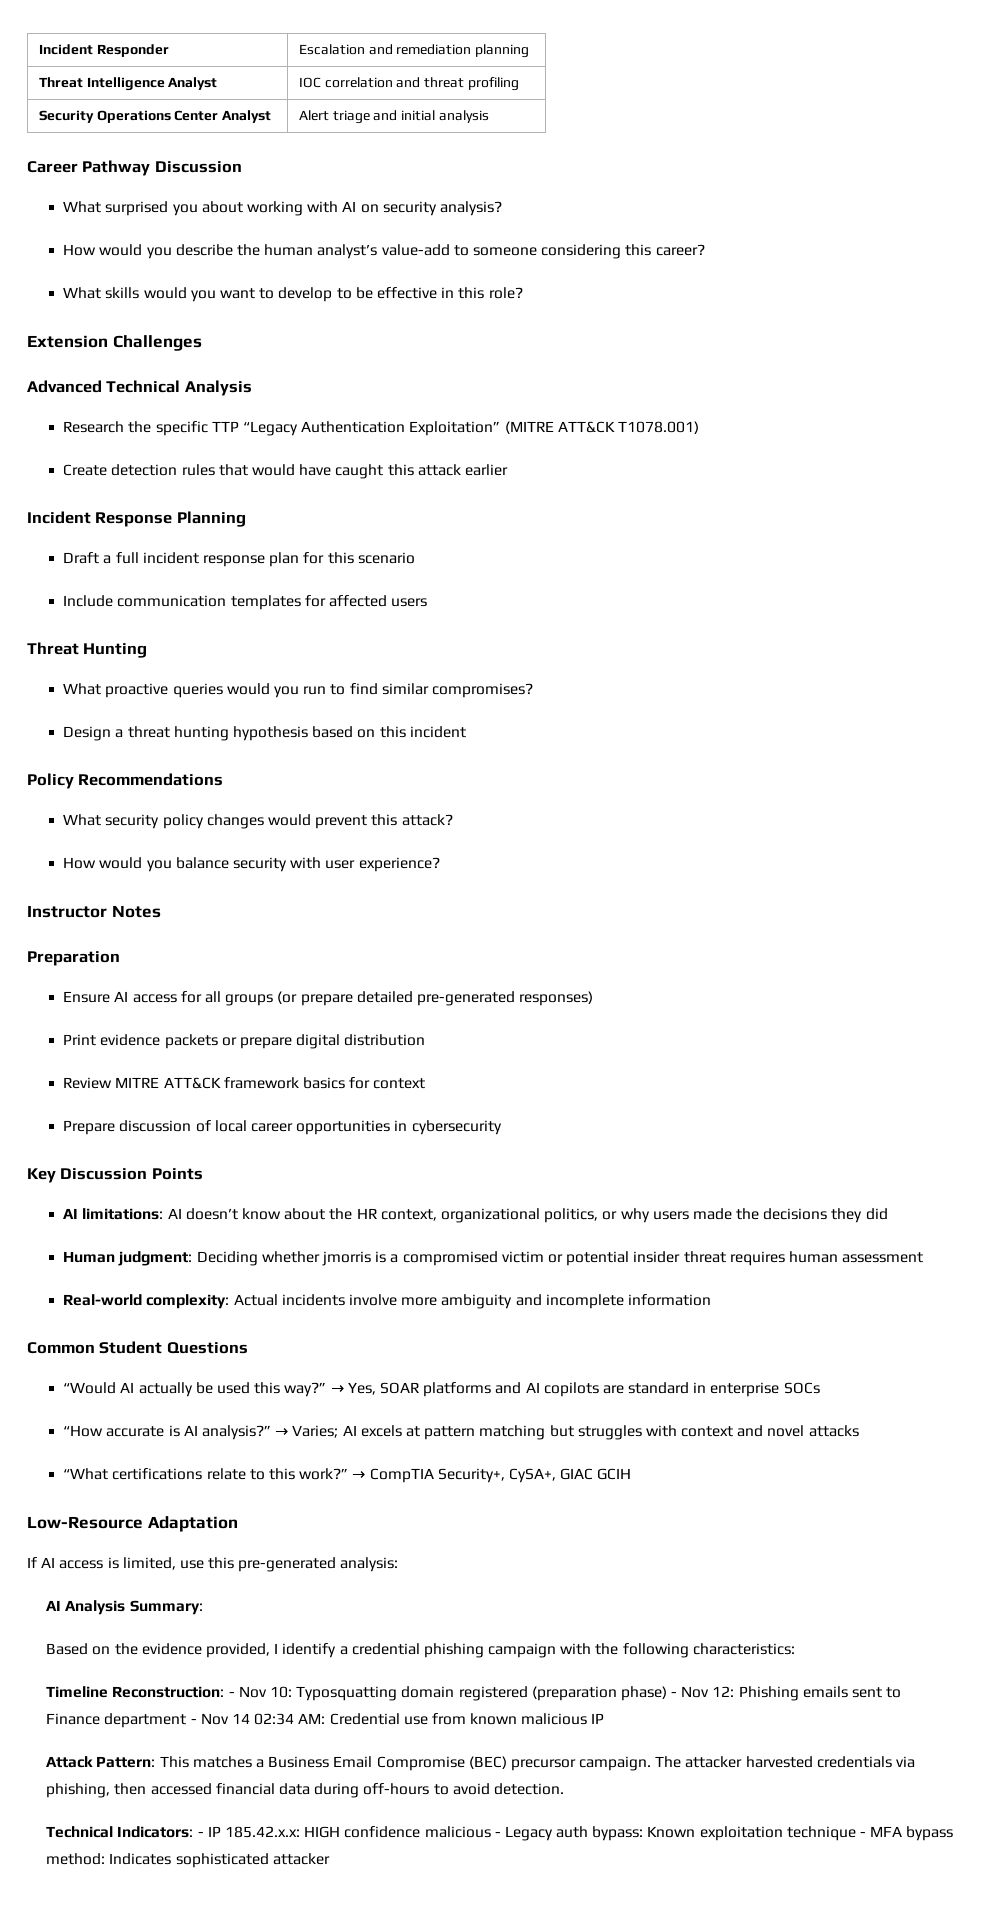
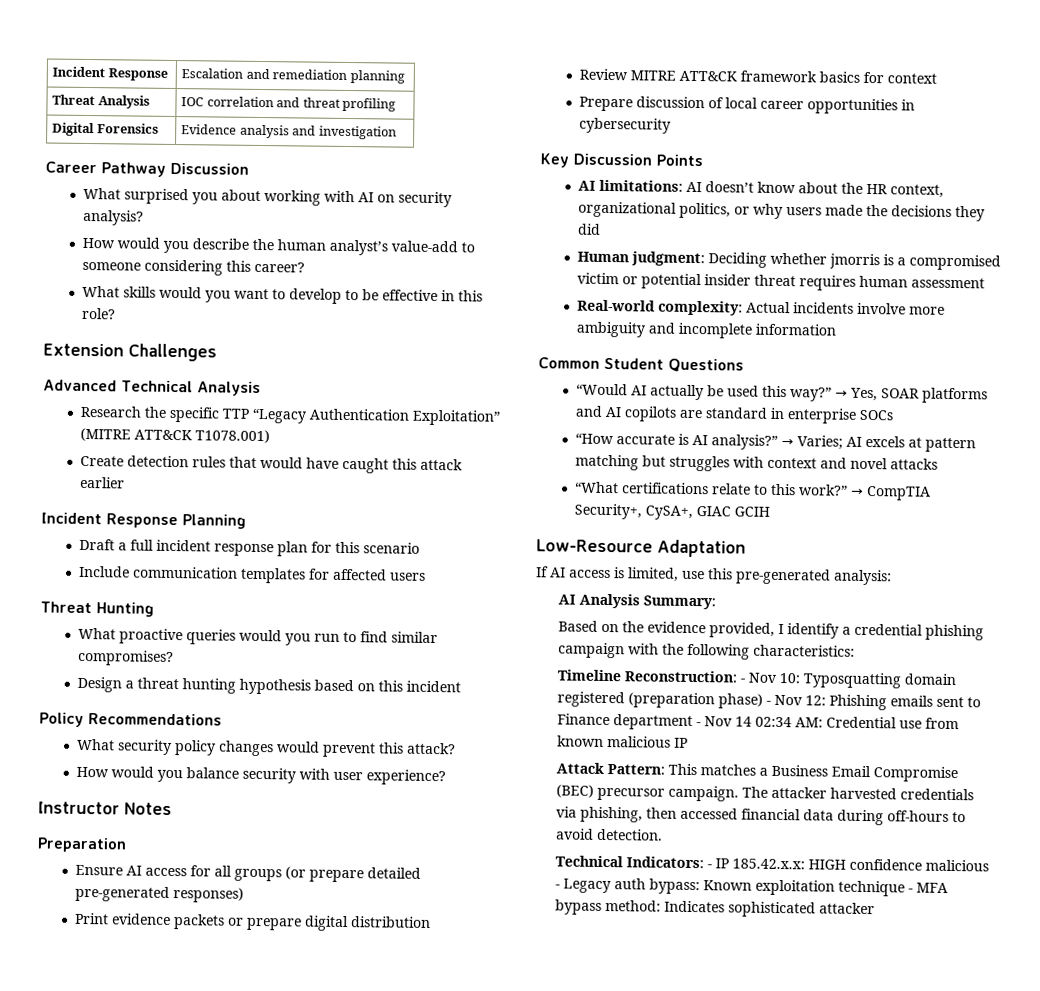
[38,44,169,57] Incident Responder -> [52,66,168,81] Incident Response
[86,77,218,91] Intelligence Analyst -> [97,95,150,109] Analysis
[38,110,272,123] [298,110,489,124] Security Operations Center Analyst | Alert triage and initial analysis -> [52,122,159,137] [181,124,397,140] Digital Forensics | Evidence analysis and investigation

